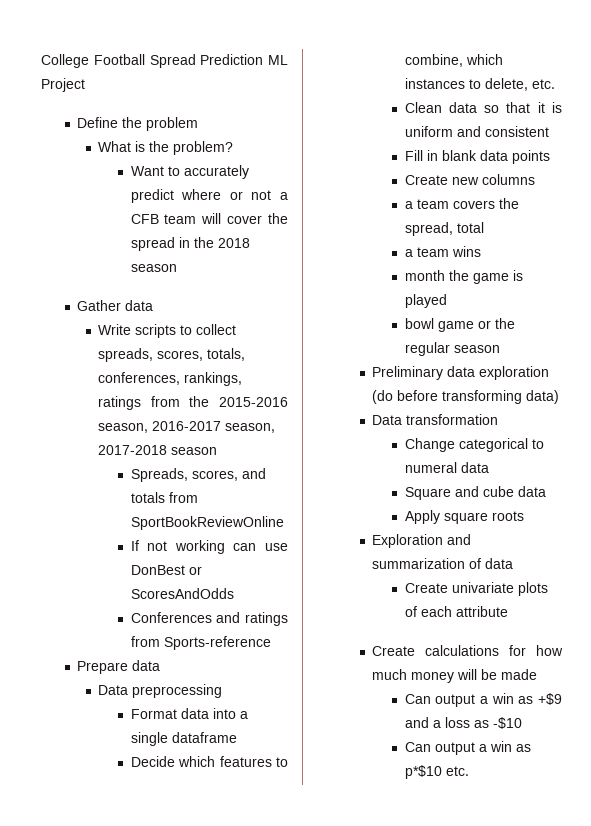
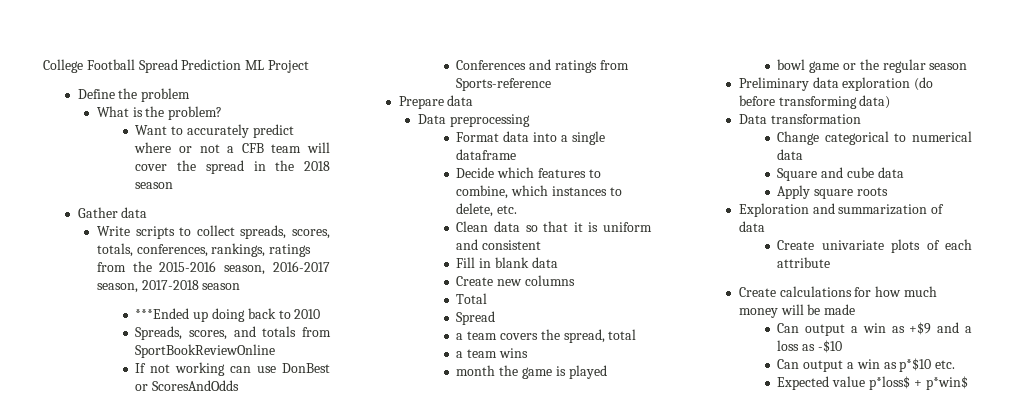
(218, 451) none -> [135,308,321,322] // ***Ended up doing back to 2010
[511,150,550,164] points -> (558, 262) none
(535, 179) none -> [456,293,488,304] [456,311,496,325] // Total // Spread
[404,462,457,473] numeral -> [912,131,972,142] numerical
(469, 771) none -> [777,376,968,390] // Expected value p*loss$ + p*win$

